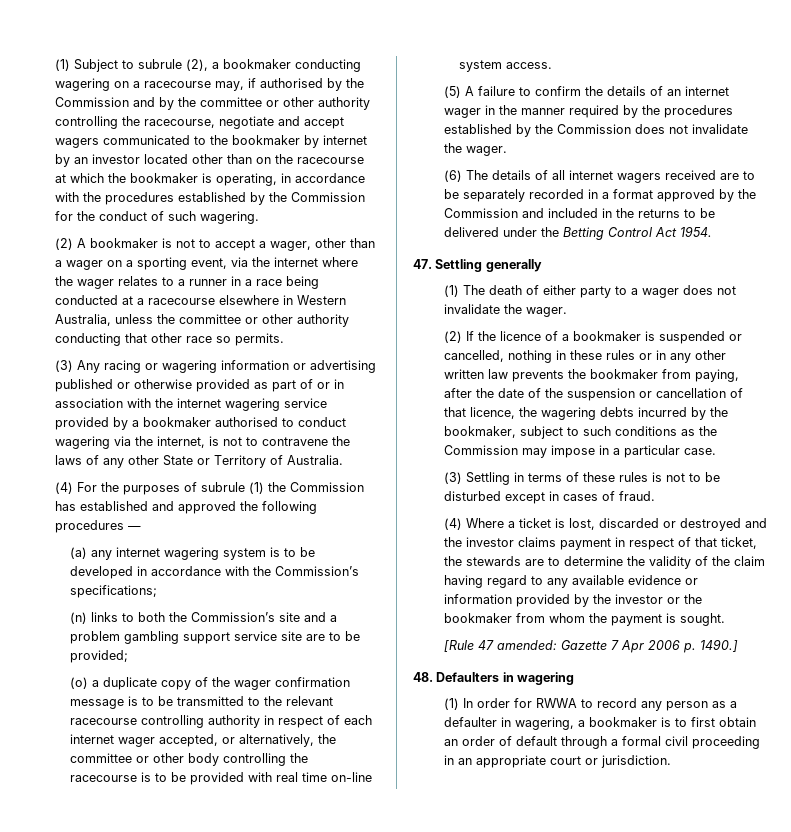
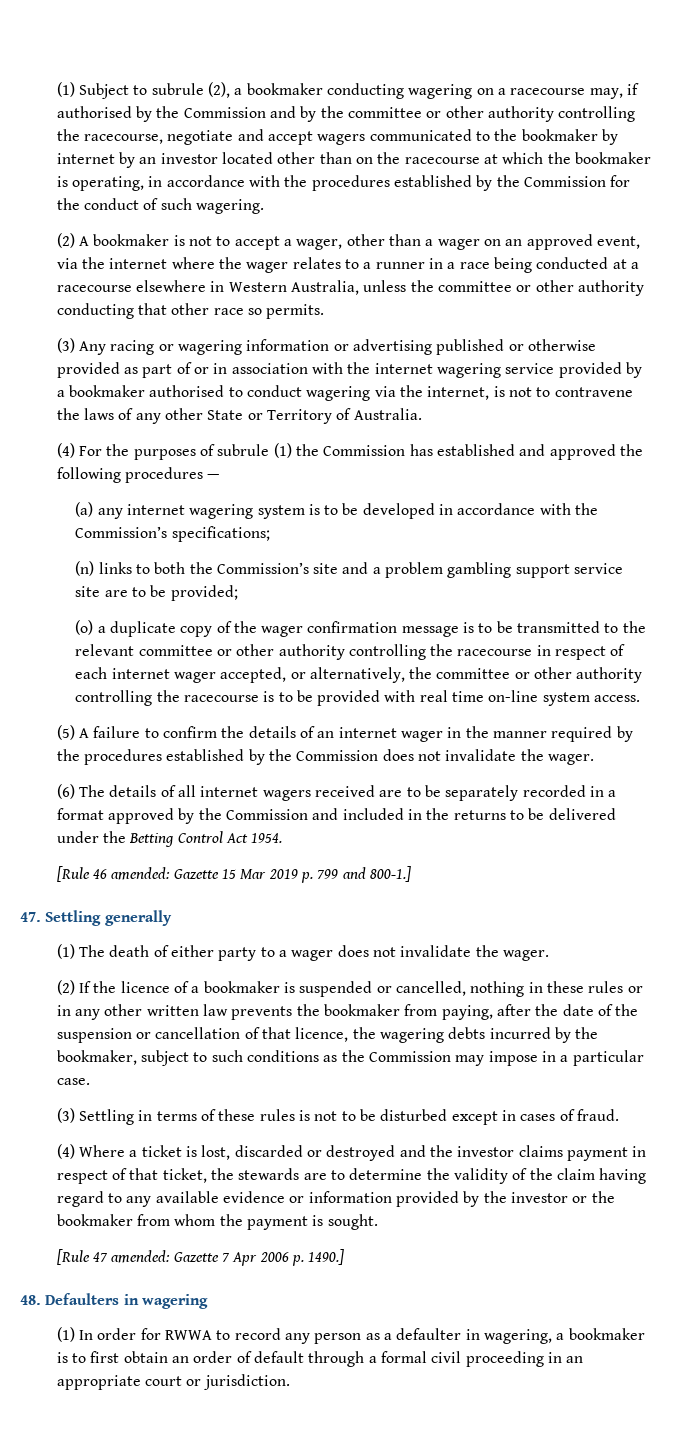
[125,257,187,270] a sporting -> [505,234,593,250] an approved
[69,715,260,728] racecourse controlling authority -> [138,644,533,660] committee or other authority controlling the racecourse
[187,753,219,766] body -> [576,667,643,683] authority
(712, 231) none -> [56,866,412,883] // [Rule 46 amended: Gazette 15 Mar 2019 p. 799 and 800-1.]

